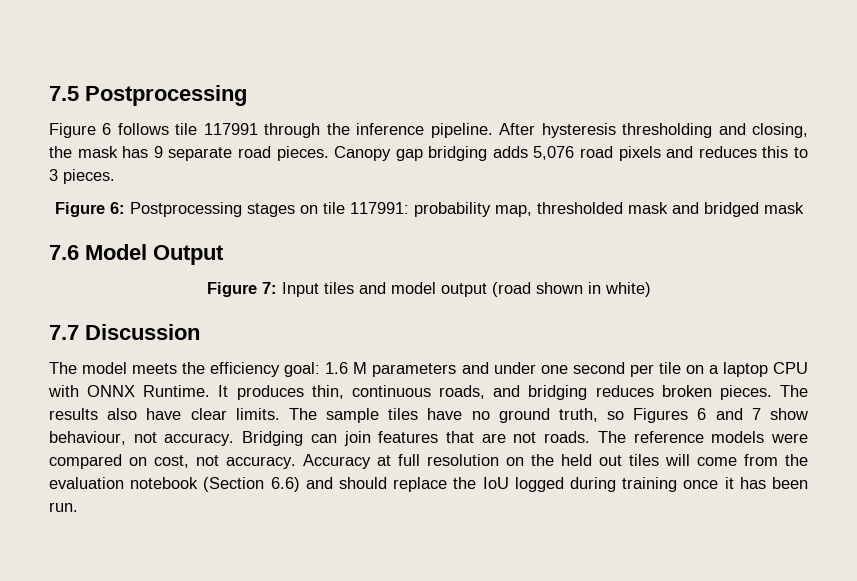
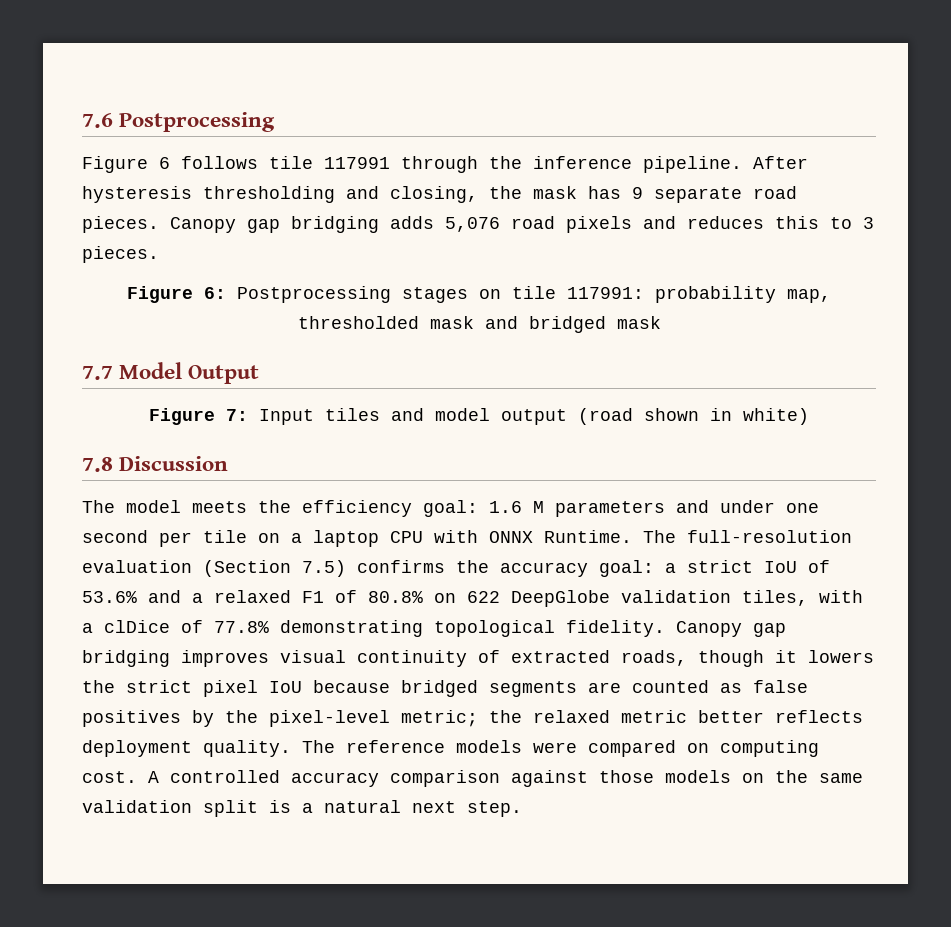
[49,86,79,101] 7.5 -> [82,113,113,128] 7.6
[49,245,79,260] 7.6 -> [82,366,113,380] 7.7
[49,325,79,340] 7.7 -> [82,457,113,472] 7.8
[218,385,808,400] [49,408,808,423] [49,431,591,446] It produces thin, continuous roads, and bridging reduces broken pieces. The results also have clear limits. The sample tiles have no ground truth, so Figures 6 and 7 show behaviour, not accuracy. Bridging can join features that are not roads. -> [643,530,852,543] [82,560,830,577] [82,590,863,607] [82,620,786,637] [82,650,874,667] [82,680,808,697] [82,710,863,727] [82,740,291,757] The full-resolution evaluation (Section 7.5) confirms the accuracy goal: a strict IoU of 53.6% and a relaxed F1 of 80.8% on 622 DeepGlobe validation tiles, with a clDice of 77.8% demonstrating topological fidelity. Canopy gap bridging improves visual continuity of extracted roads, though it lowers the strict pixel IoU because bridged segments are counted as false positives by the pixel-level metric; the relaxed metric better reflects deployment quality.
[154,454,808,469] [49,477,809,492] [49,502,78,512] cost, not accuracy. Accuracy at full resolution on the held out tiles will come from the evaluation notebook (Section 6.6) and should replace the IoU logged during training once it has been run. -> [720,740,819,757] [82,770,863,787] [82,800,522,817] computing cost. A controlled accuracy comparison against those models on the same validation split is a natural next step.

